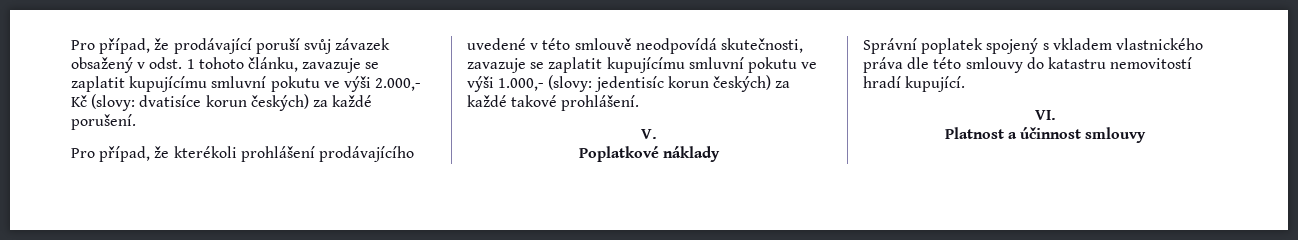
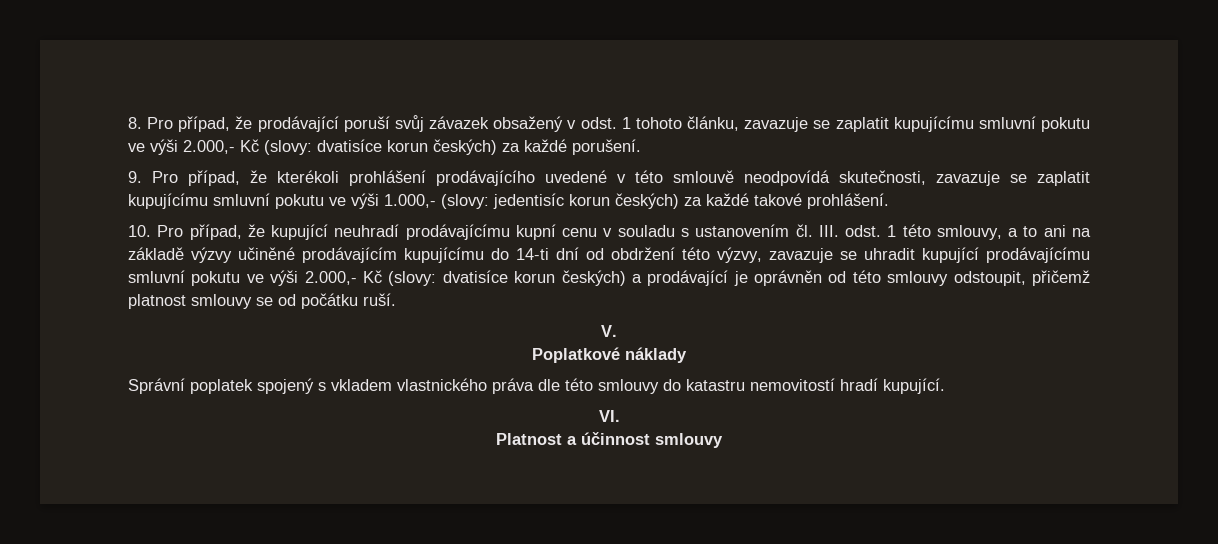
(71, 45) none -> [128,117,142,129] 8.
(136, 122) none -> [128,171,142,183] 9.
(640, 103) none -> [128,224,1091,240] [128,247,1090,263] [128,270,1091,286] [128,293,396,309] // 10. Pro případ, že kupující neuhradí prodávajícímu kupní cenu v souladu s ustanovením čl. III. odst. 1 této smlouvy, a to ani na základě výzvy učiněné prodávajícím kupujícímu do 14-ti dní od obdržení této výzvy, zavazuje se uhradit kupující prodávajícímu smluvní pokutu ve výši 2.000,- Kč (slovy: dvatisíce korun českých) a prodávající je oprávněn od této smlouvy odstoupit, přičemž platnost smlouvy se od počátku ruší.

